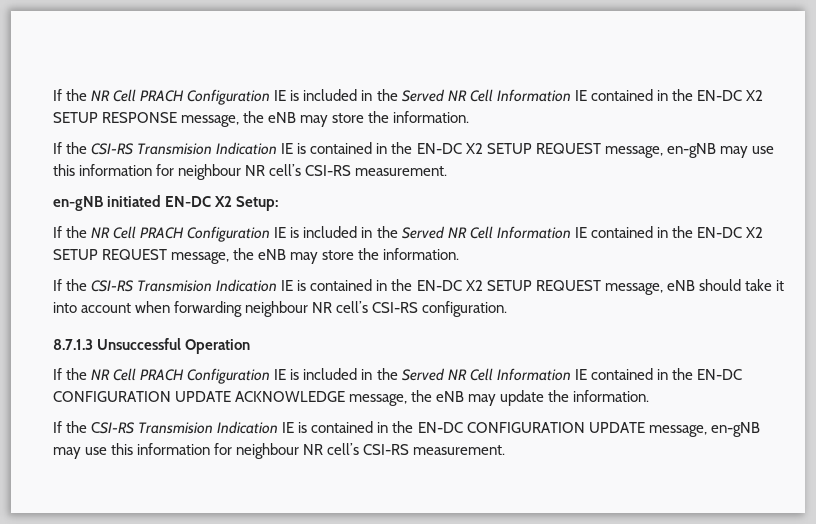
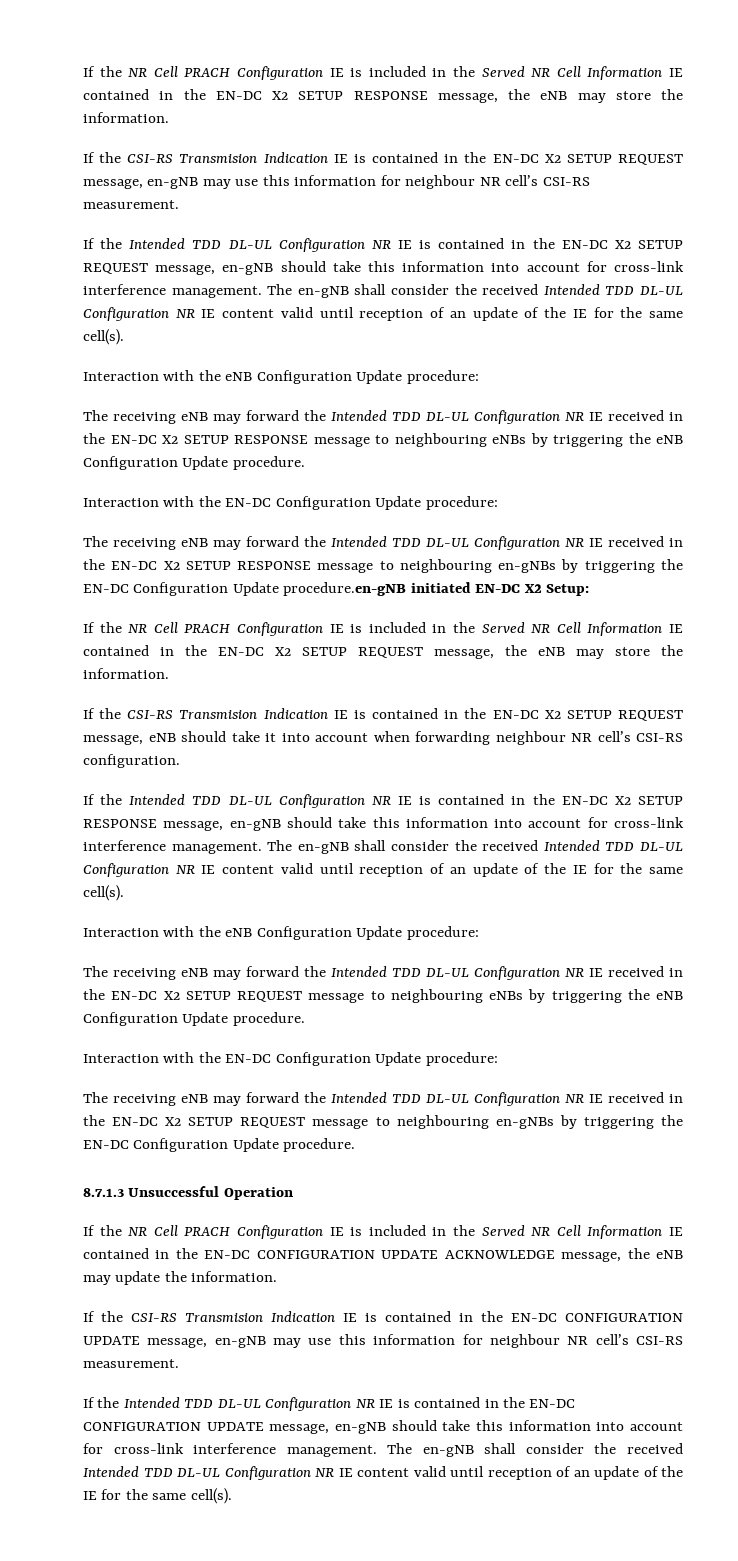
[53,196,103,211] en-gNB -> [83,238,683,252] [83,261,684,275] [83,284,684,298] [83,307,684,321] [83,329,124,345] [83,370,479,384] [83,410,683,424] [83,433,683,447] [83,456,305,470] [83,496,498,510] [83,536,683,550] [83,559,683,573] [83,582,407,596] If the Intended TDD DL-UL Configuration NR IE is contained in the EN-DC X2 SETUP REQUEST message, en-gNB should take this information into account for cross-link interference management. The en-gNB shall consider the received Intended TDD DL-UL Configuration NR IE content valid until reception of an update of the IE for the same cell(s). // Interaction with the eNB Configuration Update procedure: // The receiving eNB may forward the Intended TDD DL-UL Configuration NR IE received in the EN-DC X2 SETUP RESPONSE message to neighbouring eNBs by triggering the eNB Configuration Update procedure. // Interaction with the EN-DC Configuration Update procedure: // The receiving eNB may forward the Intended TDD DL-UL Configuration NR IE received in the EN-DC X2 SETUP RESPONSE message to neighbouring en-gNBs by triggering the EN-DC Configuration Update procedure.en-gNB
(508, 309) none -> [83,794,683,808] [83,817,684,831] [83,840,684,854] [83,863,684,877] [83,885,124,901] [83,926,479,940] [83,966,683,980] [83,989,683,1003] [83,1012,305,1026] [83,1052,498,1066] [83,1092,683,1106] [83,1115,683,1129] [83,1138,356,1152] // If the Intended TDD DL-UL Configuration NR IE is contained in the EN-DC X2 SETUP RESPONSE message, en-gNB should take this information into account for cross-link interference management. The en-gNB shall consider the received Intended TDD DL-UL Configuration NR IE content valid until reception of an update of the IE for the same cell(s). // Interaction with the eNB Configuration Update procedure: // The receiving eNB may forward the Intended TDD DL-UL Configuration NR IE received in the EN-DC X2 SETUP REQUEST message to neighbouring eNBs by triggering the eNB Configuration Update procedure. // Interaction with the EN-DC Configuration Update procedure: // The receiving eNB may forward the Intended TDD DL-UL Configuration NR IE received in the EN-DC X2 SETUP REQUEST message to neighbouring en-gNBs by triggering the EN-DC Configuration Update procedure.
(506, 450) none -> [83,1397,576,1411] [83,1420,683,1434] [83,1443,683,1457] [83,1466,683,1480] [83,1488,232,1504] // If the Intended TDD DL-UL Configuration NR IE is contained in the EN-DC CONFIGURATION UPDATE message, en-gNB should take this information into account for cross-link interference management. The en-gNB shall consider the received Intended TDD DL-UL Configuration NR IE content valid until reception of an update of the IE for the same cell(s).

